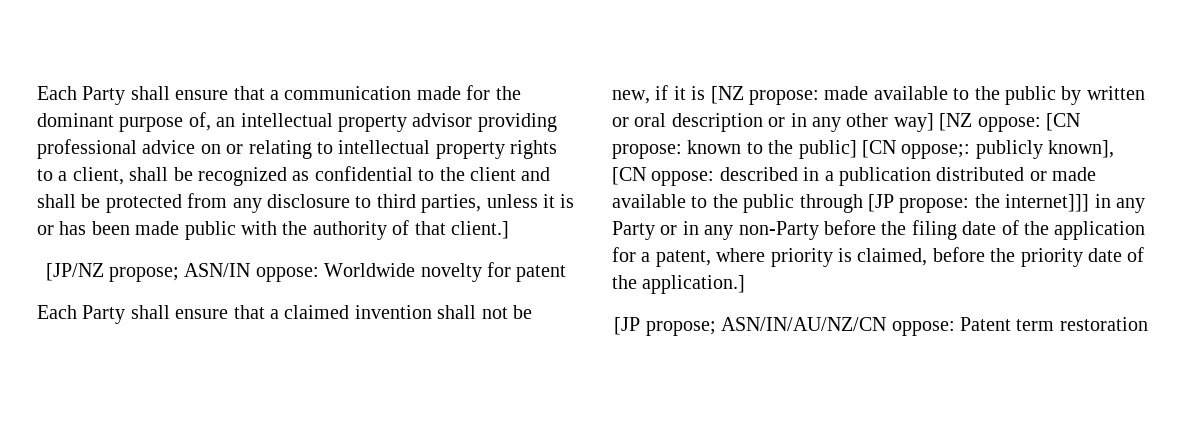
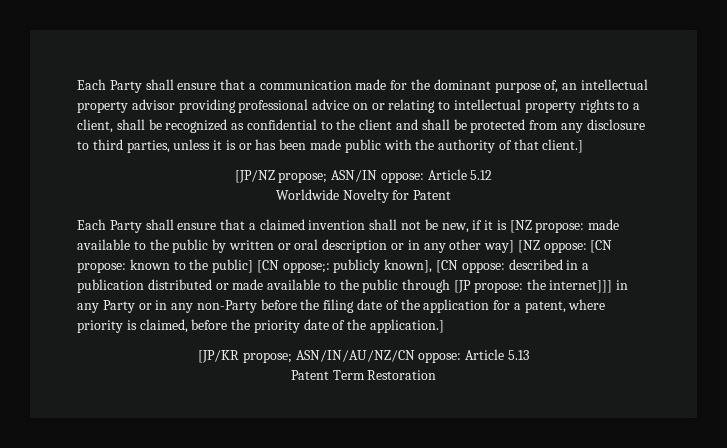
[324,262,567,282] Worldwide novelty for patent -> [427,169,493,180] [275,189,452,203] Article 5.12 // Worldwide Novelty for Patent
[614,317,641,335] [JP -> [198,350,240,363] [JP/KR
[959,317,1148,331] Patent term restoration -> [465,349,529,360] [290,370,437,380] Article 5.13 // Patent Term Restoration

